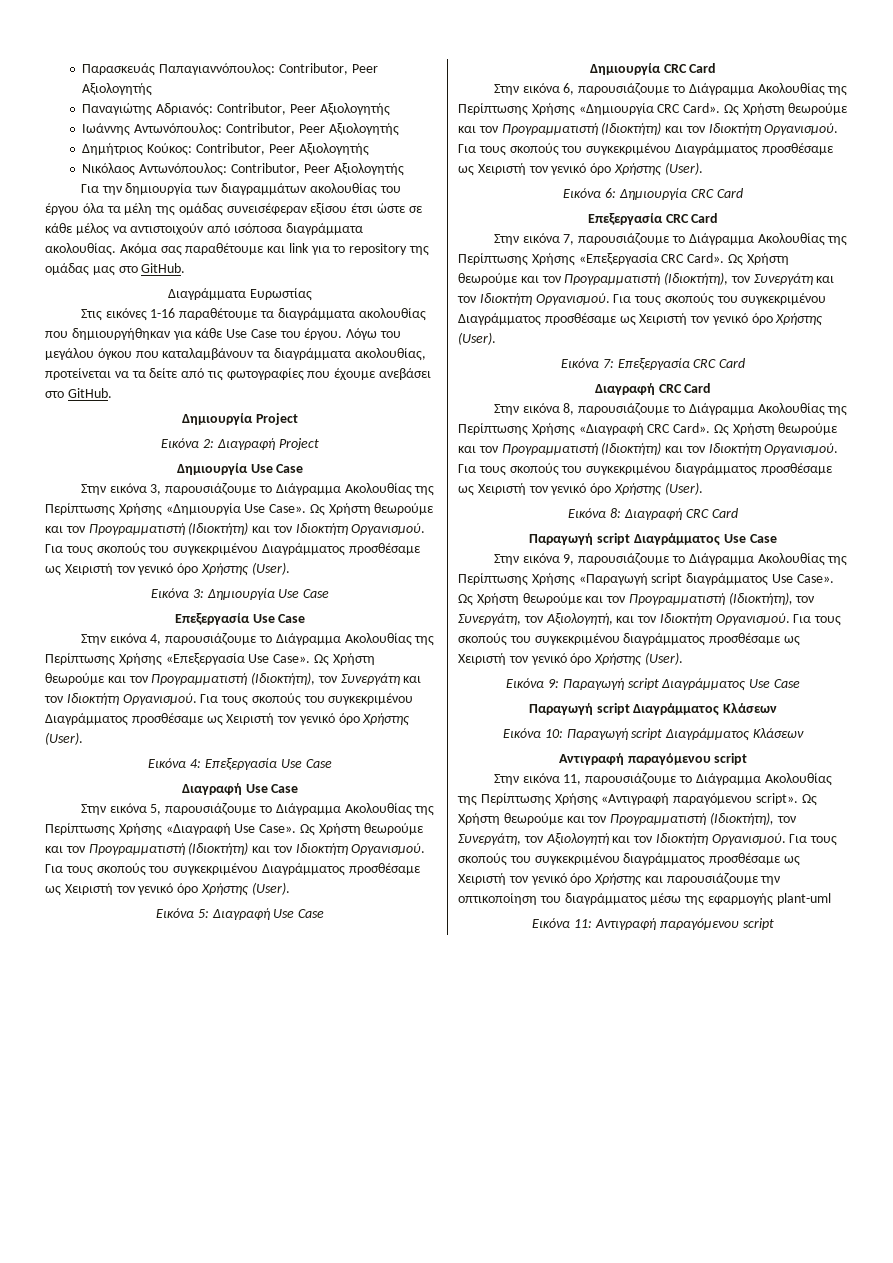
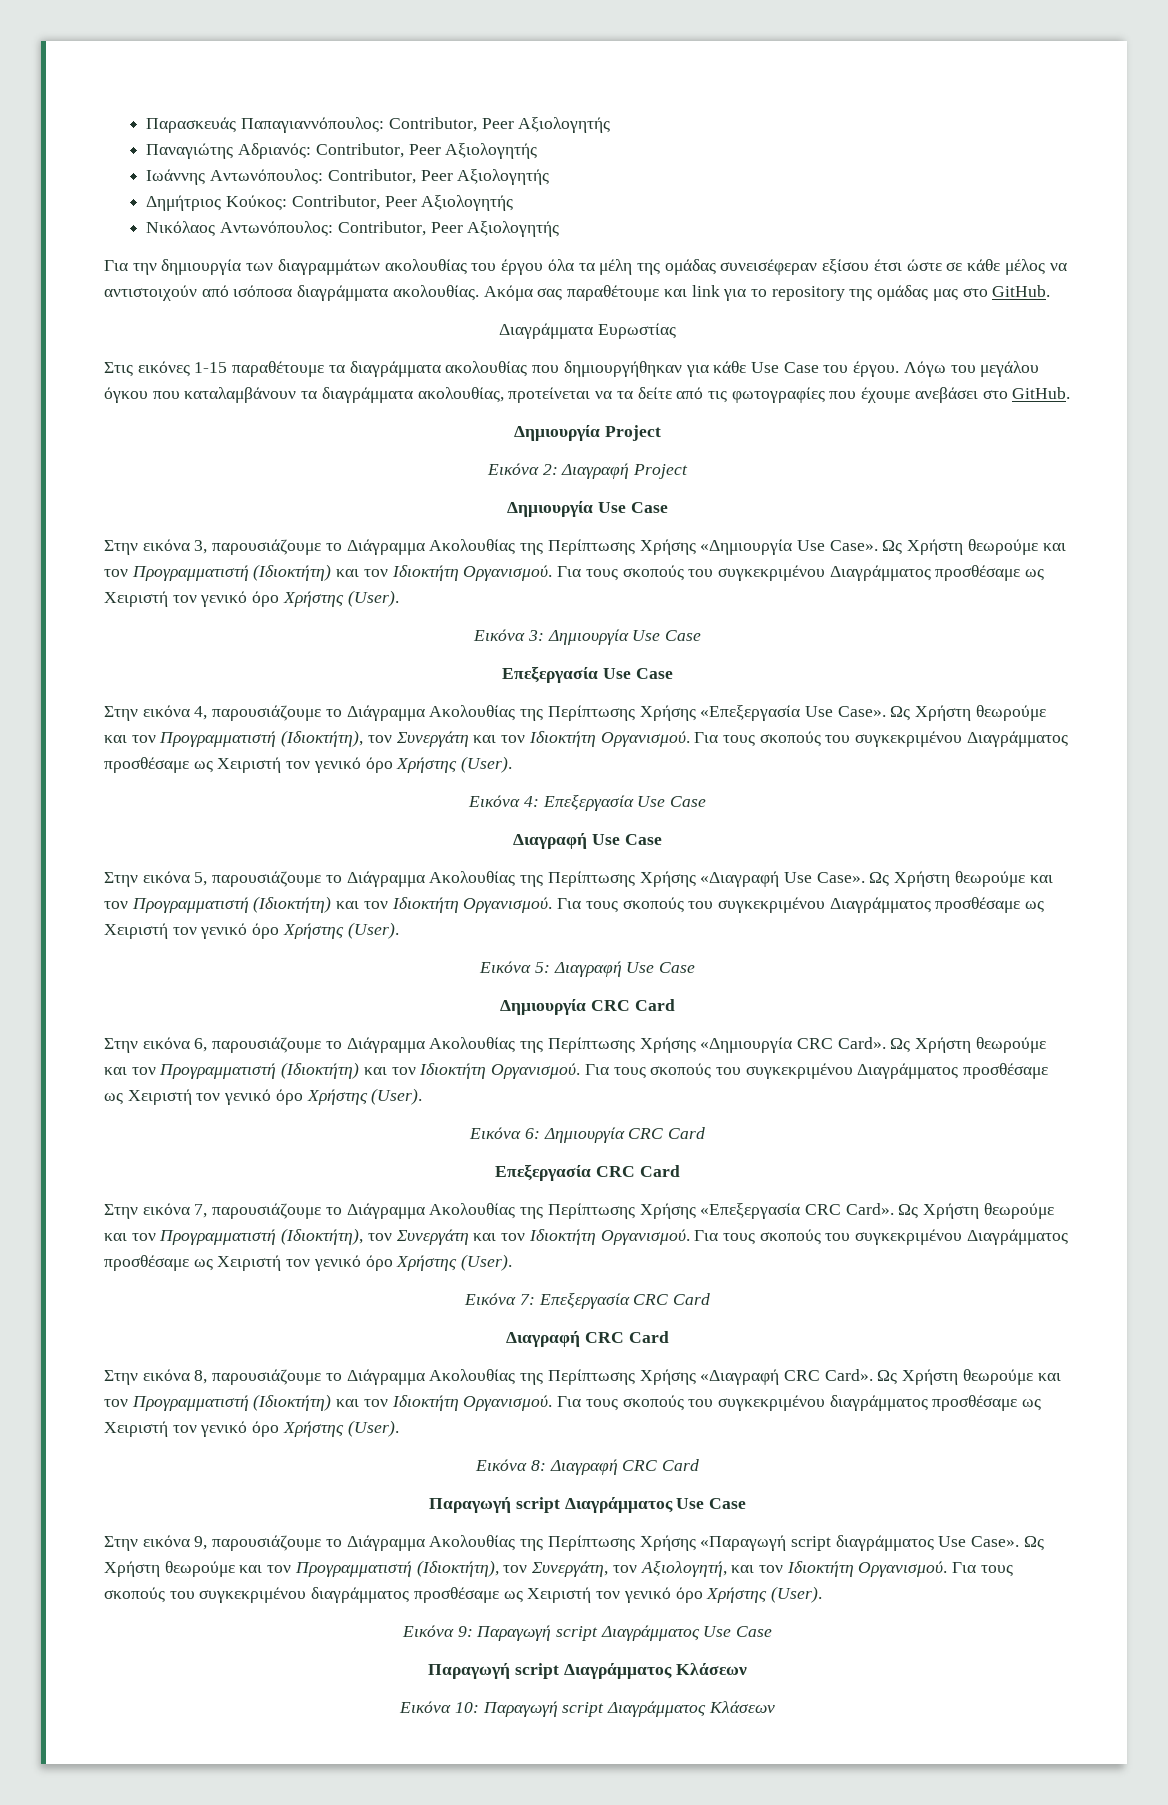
[150,308,176,318] 1-16 -> [194,362,228,373] 1-15
[558,753,748,765] [493,773,832,786] [457,793,817,806] [458,812,797,825] [458,833,838,846] [458,853,800,866] [458,873,782,886] [458,893,831,906] [532,918,774,930] // Αντιγραφή παραγόμενου script // Στην εικόνα 11, παρουσιάζουμε το Διάγραμμα Ακολουθίας της Περίπτωσης Χρήσης «Αντιγραφή παραγόμενου script». Ως Χρήστη θεωρούμε και τον Προγραμματιστή (Ιδιοκτήτη), τον Συνεργάτη, τον Αξιολογητή και τον Ιδιοκτήτη Οργανισμού. Για τους σκοπούς του συγκεκριμένου διαγράμματος προσθέσαμε ως Χειριστή τον γενικό όρο Χρήστης και παρουσιάζουμε την οπτικοποίηση του διαγράμματος μέσω της εφαρμογής plant-uml // Εικόνα 11: Αντιγραφή παραγόμενου script -> (775, 1707) none

